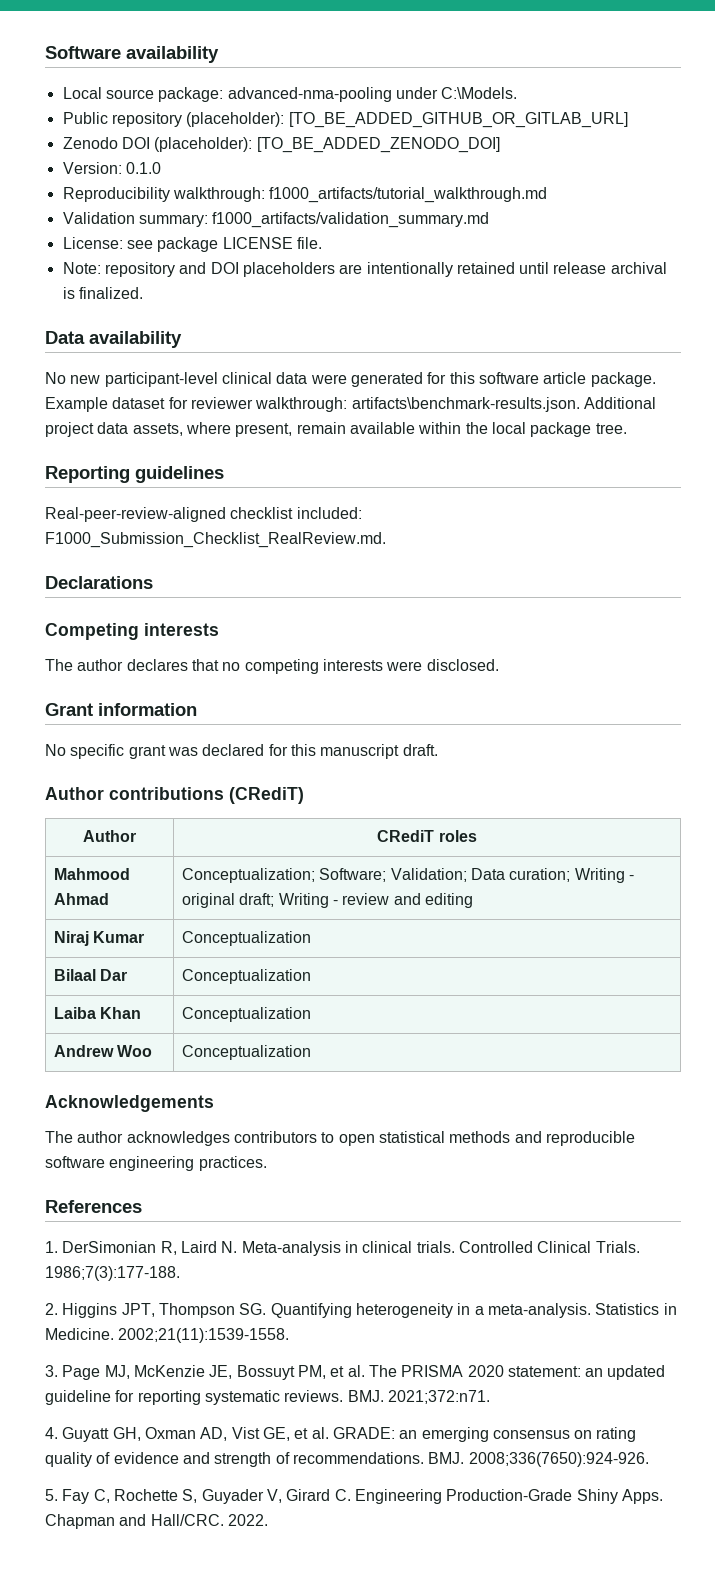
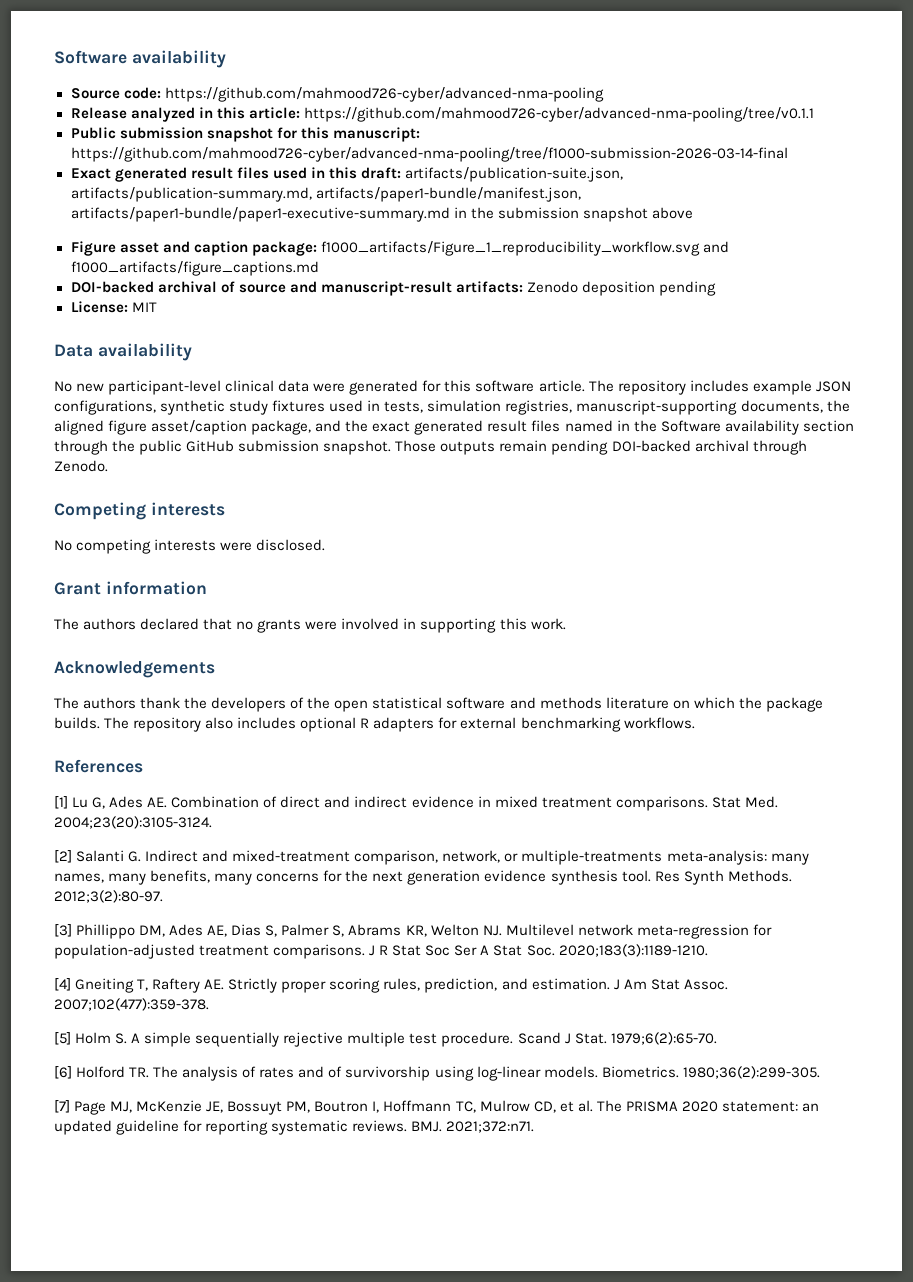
[62,87,518,102] [62,112,628,128] [62,137,500,153] [62,162,161,174] [62,187,548,203] [62,212,490,228] [62,237,322,252] [62,262,667,277] [62,287,143,299] Local source package: advanced-nma-pooling under C:\Models. // Public repository (placeholder): [TO_BE_ADDED_GITHUB_OR_GITLAB_URL] // Zenodo DOI (placeholder): [TO_BE_ADDED_ZENODO_DOI] // Version: 0.1.0 // Reproducibility walkthrough: f1000_artifacts/tutorial_walkthrough.md // Validation summary: f1000_artifacts/validation_summary.md // License: see package LICENSE file. // Note: repository and DOI placeholders are intentionally retained until release archival is finalized. -> [70,87,604,102] [70,107,814,122] [70,127,420,142] [70,147,788,162] [70,167,623,182] [70,187,581,202] [70,207,693,222] [70,241,729,256] [70,261,319,276] [70,281,716,296] [70,301,157,313] Source code: https://github.com/mahmood726-cyber/advanced-nma-pooling // Release analyzed in this article: https://github.com/mahmood726-cyber/advanced-nma-pooling/tree/v0.1.1 // Public submission snapshot for this manuscript: https://github.com/mahmood726-cyber/advanced-nma-pooling/tree/f1000-submission-2026-03-14-final // Exact generated result files used in this draft: artifacts/publication-suite.json, artifacts/publication-summary.md, artifacts/paper1-bundle/manifest.json, artifacts/paper1-bundle/paper1-executive-summary.md in the submission snapshot above // Figure asset and caption package: f1000_artifacts/Figure_1_reproducibility_workflow.svg and f1000_artifacts/figure_captions.md // DOI-backed archival of source and manuscript-result artifacts: Zenodo deposition pending // License: MIT
[543,372,656,387] [45,397,656,412] [45,422,627,437] [45,466,224,483] [45,507,362,522] [45,532,386,548] [45,576,153,589] [45,623,219,640] [45,659,241,671] article package. Example dataset for reviewer walkthrough: artifacts\benchmark-results.json. Additional project data assets, where present, remain available within the local package tree. // Reporting guidelines // Real-peer-review-aligned checklist included: F1000_Submission_Checklist_RealReview.md. // Declarations // Competing interests // The author declares that no -> [538,380,851,395] [54,400,850,415] [54,420,854,435] [54,440,807,455] [54,460,108,472] [54,502,225,520] [54,540,72,551] article. The repository includes example JSON configurations, synthetic study fixtures used in tests, simulation registries, manuscript-supporting documents, the aligned figure asset/caption package, and the exact generated result files named in the Software availability section through the public GitHub submission snapshot. Those outputs remain pending DOI-backed archival through Zenodo. // Competing interests // No
[45,744,438,759] [45,787,304,804] [83,830,136,842] [377,830,477,842] [54,868,131,880] [54,893,110,905] [182,868,634,883] [182,893,473,908] [54,931,145,946] [182,931,312,946] [54,969,128,981] [182,969,312,984] [54,1007,142,1019] [182,1007,312,1022] [54,1045,153,1057] [182,1045,312,1060] [45,1095,214,1112] [45,1131,635,1146] [45,1156,267,1171] [45,1200,142,1213] [45,1241,640,1256] [45,1266,180,1281] [45,1303,677,1318] [45,1328,290,1343] [45,1365,58,1377] No specific grant was declared for this manuscript draft. // Author contributions (CRediT) // Author | CRediT roles // Mahmood Ahmad | Conceptualization; Software; Validation; Data curation; Writing - original draft; Writing - review and editing // Niraj Kumar | Conceptualization // Bilaal Dar | Conceptualization // Laiba Khan | Conceptualization // Andrew Woo | Conceptualization // Acknowledgements // The author acknowledges contributors to open statistical methods and reproducible software engineering practices. // References // 1. DerSimonian R, Laird N. Meta-analysis in clinical trials. Controlled Clinical Trials. 1986;7(3):177-188. // 2. Higgins JPT, Thompson SG. Quantifying heterogeneity in a meta-analysis. Statistics in Medicine. 2002;21(11):1539-1558. // 3. -> [54,618,566,633] [54,661,215,678] [54,697,823,712] [54,717,695,732] [54,759,143,773] [54,796,778,811] [54,816,212,829] [54,850,809,865] [54,870,792,885] [54,890,163,903] [54,924,772,939] [54,944,708,959] [54,978,728,993] [54,998,209,1011] [54,1032,717,1047] [54,1066,820,1081] [54,1100,70,1113] The authors declared that no grants were involved in supporting this work. // Acknowledgements // The authors thank the developers of the open statistical software and methods literature on which the package builds. The repository also includes optional R adapters for external benchmarking workflows. // References // [1] Lu G, Ades AE. Combination of direct and indirect evidence in mixed treatment comparisons. Stat Med. 2004;23(20):3105-3124. // [2] Salanti G. Indirect and mixed-treatment comparison, network, or multiple-treatments meta-analysis: many names, many benefits, many concerns for the next generation evidence synthesis tool. Res Synth Methods. 2012;3(2):80-97. // [3] Phillippo DM, Ades AE, Dias S, Palmer S, Abrams KR, Welton NJ. Multilevel network meta-regression for population-adjusted treatment comparisons. J R Stat Soc Ser A Stat Soc. 2020;183(3):1189-1210. // [4] Gneiting T, Raftery AE. Strictly proper scoring rules, prediction, and estimation. J Am Stat Assoc. 2007;102(477):359-378. // [5] Holm S. A simple sequentially rejective multiple test procedure. Scand J Stat. 1979;6(2):65-70. // [6] Holford TR. The analysis of rates and of survivorship using log-linear models. Biometrics. 1980;36(2):299-305. // [7]
(326, 1372) none -> [314,1100,556,1113] Boutron I, Hoffmann TC, Mulrow CD,
[45,1427,637,1442] [45,1452,649,1467] [45,1489,663,1504] [45,1514,268,1529] // 4. Guyatt GH, Oxman AD, Vist GE, et al. GRADE: an emerging consensus on rating quality of evidence and strength of recommendations. BMJ. 2008;336(7650):924-926. // 5. Fay C, Rochette S, Guyader V, Girard C. Engineering Production-Grade Shiny Apps. Chapman and Hall/CRC. 2022. -> (535, 1127) none

